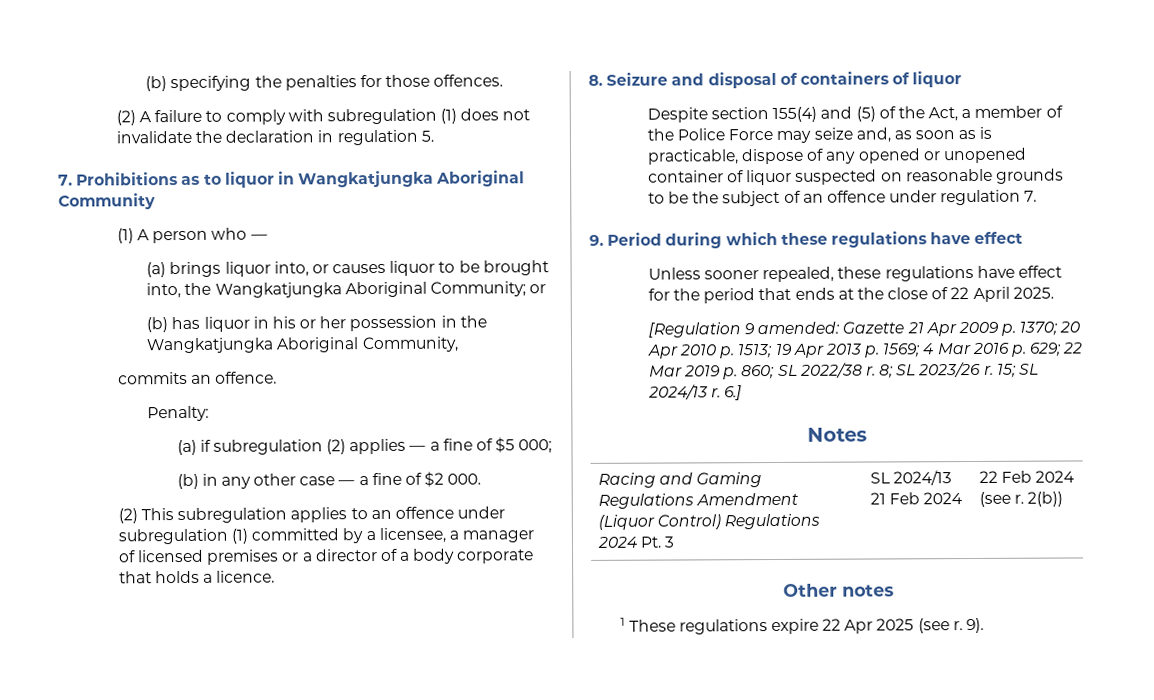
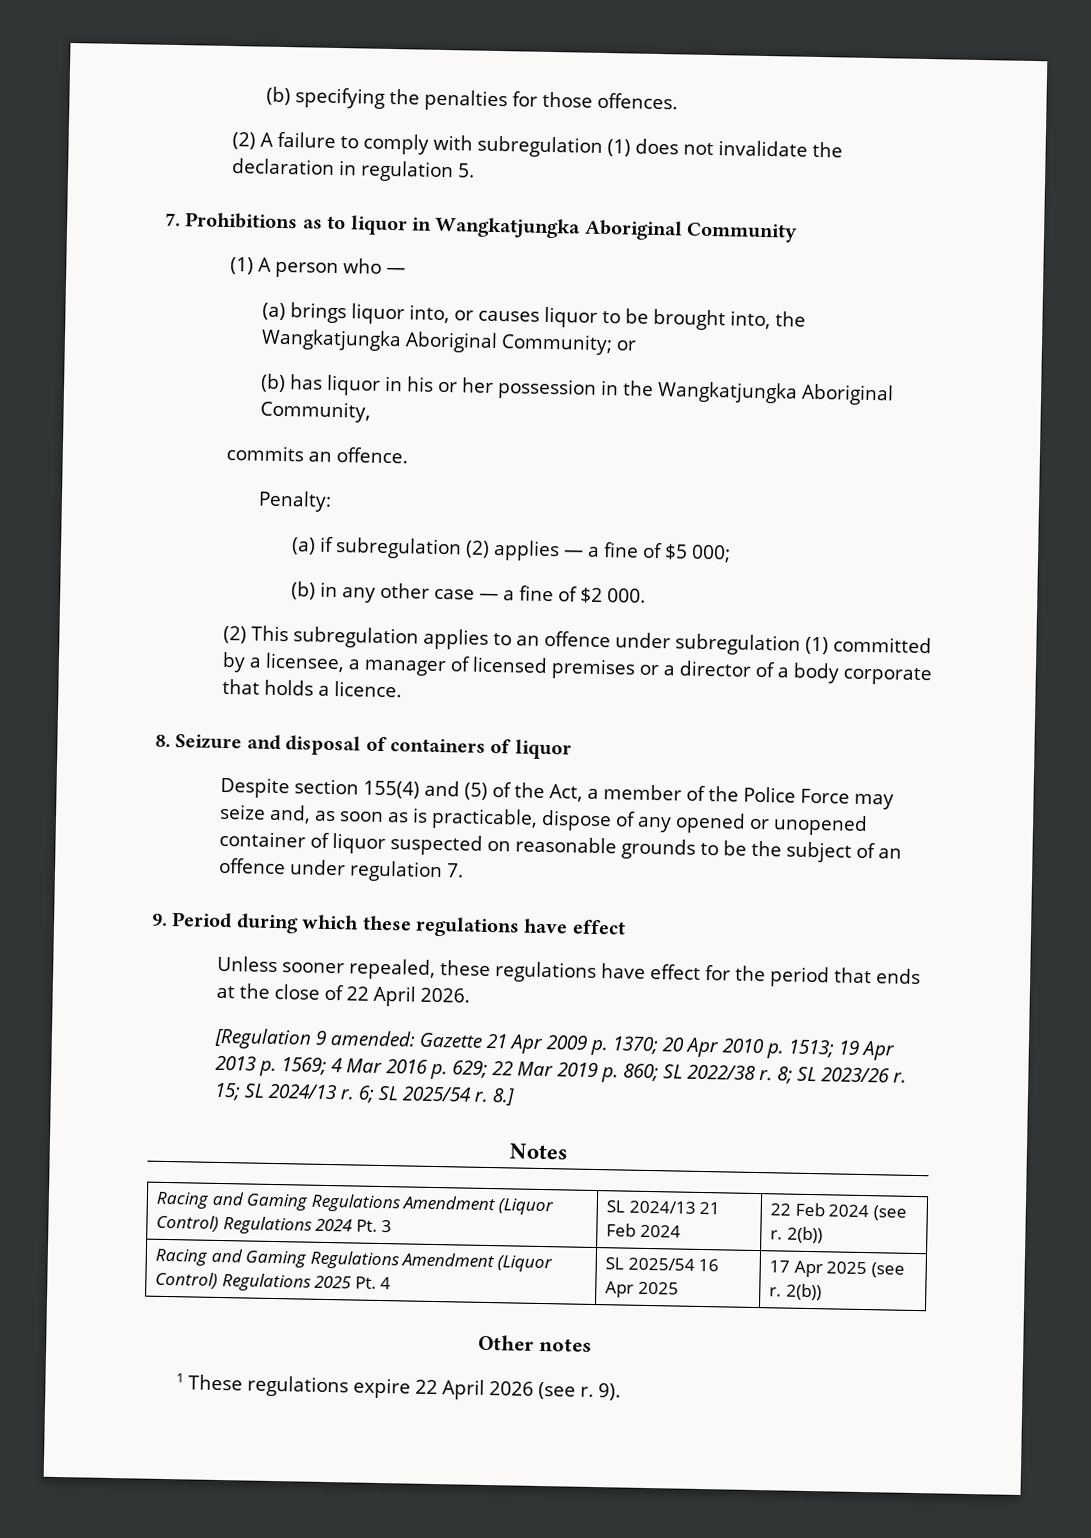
[1012,286,1054,299] 2025. -> [420,987,471,1003] 2026.
[724,385,743,401] 6.] -> [358,1085,516,1106] 6; SL 2025/54 r. 8.]
(1064, 499) none -> [155,1248,554,1273] [155,1271,392,1292] [605,1257,720,1272] [605,1281,679,1298] [769,1260,905,1278] [769,1283,822,1301] // Racing and Gaming Regulations Amendment (Liquor Control) Regulations 2025 Pt. 4 | SL 2025/54 16 Apr 2025 | 17 Apr 2025 (see r. 2(b))
[844,618,915,634] Apr 2025 -> [442,1379,535,1400] April 2026

